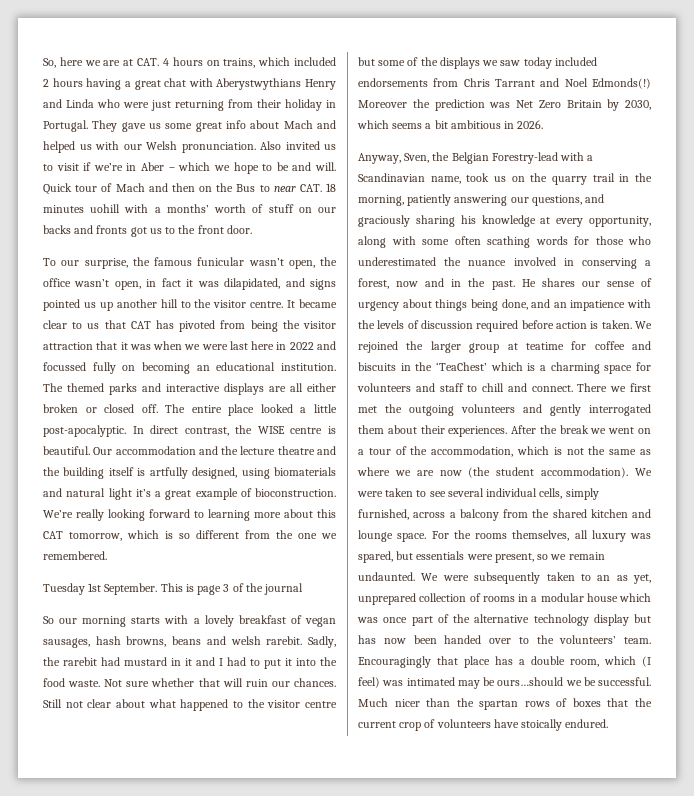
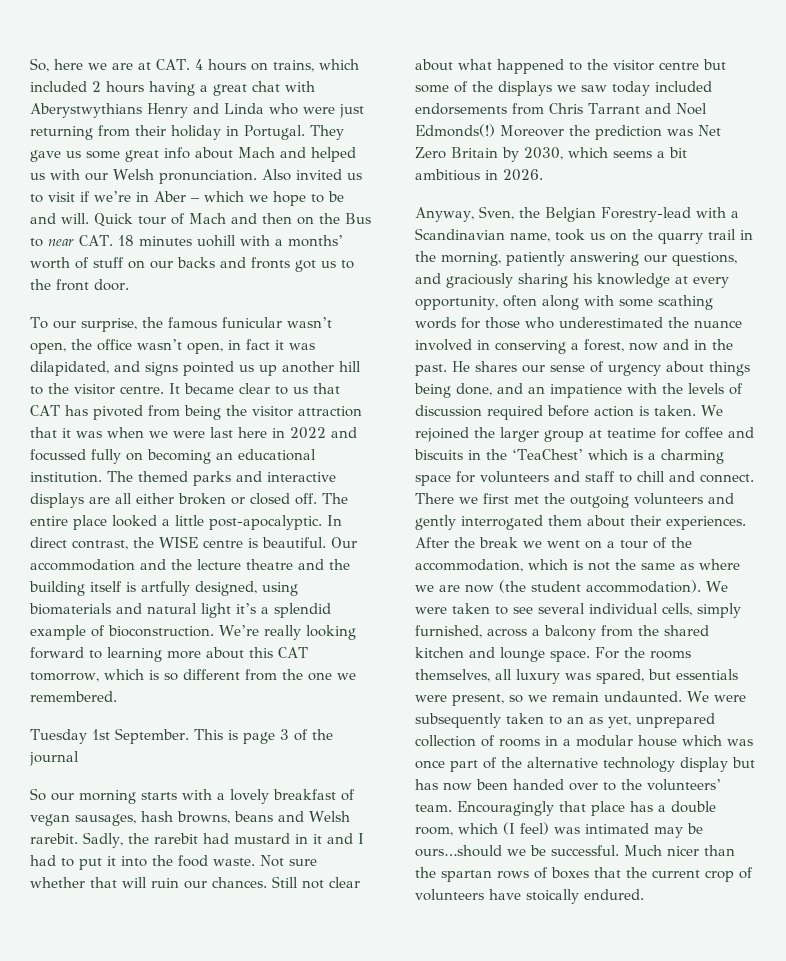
[165,490,192,500] great -> [274,603,331,618] splendid
[230,636,261,645] welsh -> [309,811,350,822] Welsh
(651, 221) none -> [502,295,537,307] often
[454,236,481,245] often -> (653, 303) none

